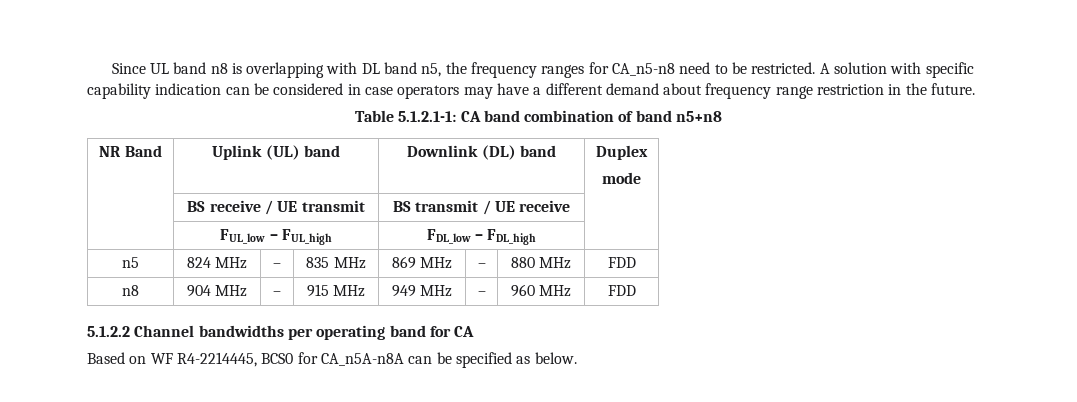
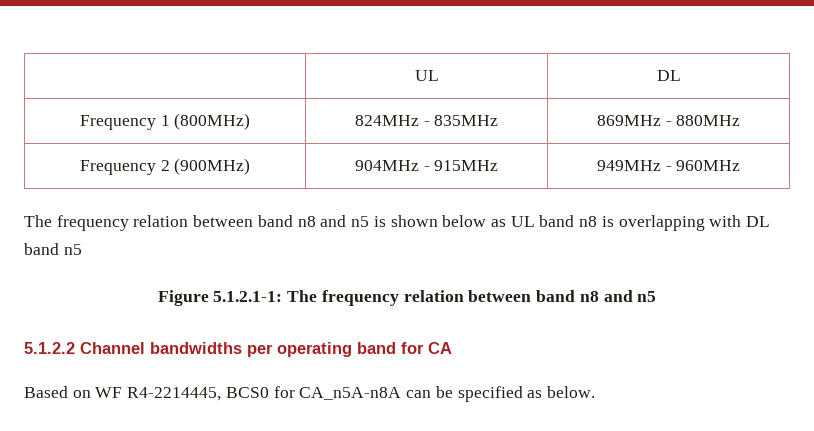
[111,63,146,74] Since -> [414,70,439,81] [656,70,681,81] [79,113,251,130] [354,115,499,126] [596,115,741,126] [79,158,251,175] [354,160,499,171] [596,160,741,171] [24,215,506,231] | UL | DL // Frequency 1 (800MHz) | 824MHz - 835MHz | 869MHz - 880MHz // Frequency 2 (900MHz) | 904MHz - 915MHz | 949MHz - 960MHz // The frequency relation between band n8 and n5 is shown below as
[421,62,974,78] [87,83,976,99] [354,110,723,122] [99,145,162,157] [212,145,340,160] [407,145,556,160] [596,145,648,160] [602,172,641,184] [187,200,365,215] [392,200,571,215] [220,229,332,245] [426,229,537,245] [122,257,139,268] [186,257,248,269] [273,263,281,268] [306,257,366,269] [391,256,453,269] [477,263,486,268] [510,257,572,269] [607,257,636,268] [122,285,139,296] [186,285,248,297] [273,291,281,296] [306,284,366,297] [391,285,453,297] [477,291,486,296] [510,284,572,297] [607,285,636,296] n5, the frequency ranges for CA_n5-n8 need to be restricted. A solution with specific capability indication can be considered in case operators may have a different demand about frequency range restriction in the future. // Table 5.1.2.1-1: CA band combination of band n5+n8 // NR Band | Uplink (UL) band | Downlink (DL) band | Duplex // mode // | BS receive / UE transmit | BS transmit / UE receive | // | FUL_low – FUL_high | FDL_low – FDL_high | // n5 | 824 MHz | – | 835 MHz | 869 MHz | – | 880 MHz | FDD // n8 | 904 MHz | – | 915 MHz | 949 MHz | – | 960 MHz | FDD -> [63,244,82,255] [157,290,657,306] n5 // Figure 5.1.2.1-1: The frequency relation between band n8 and n5

